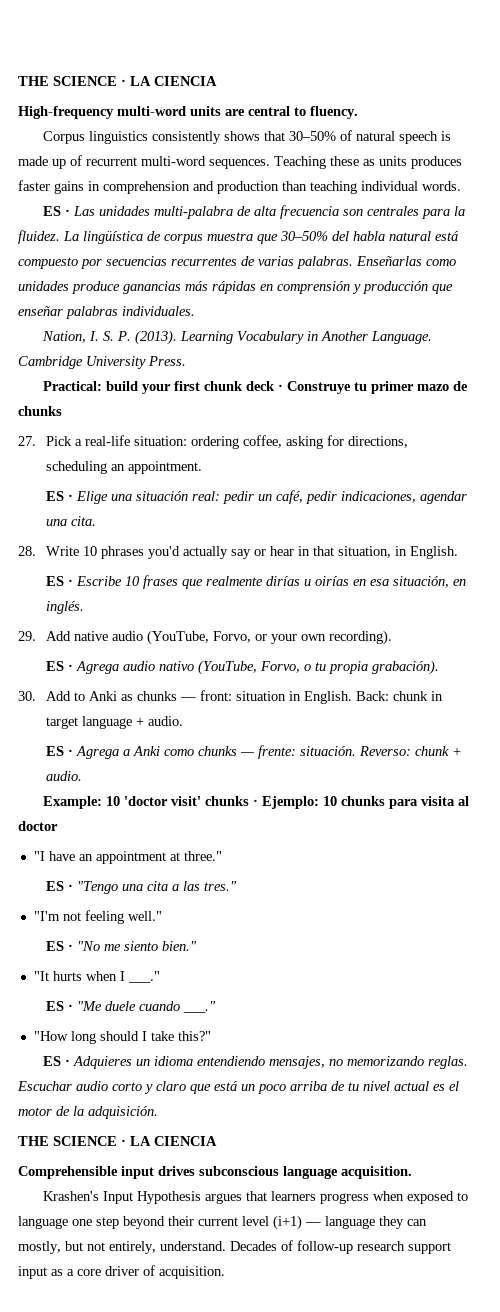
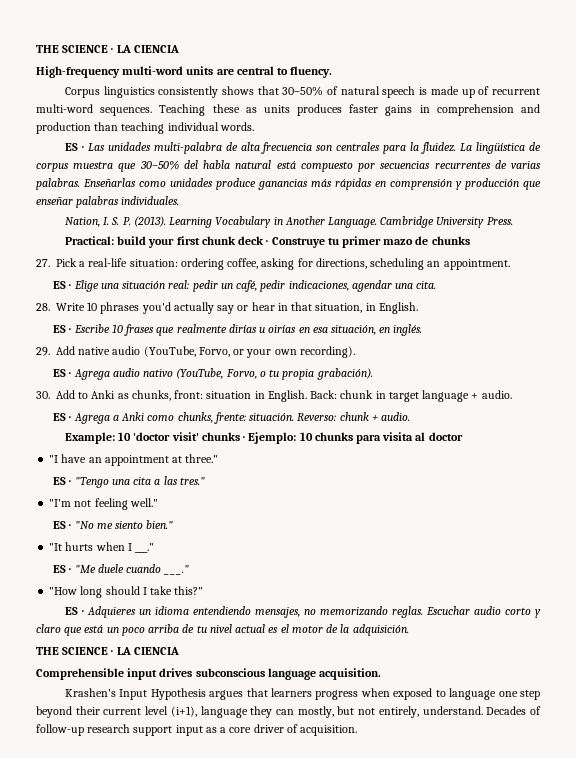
[137,691,197,701] chunks — -> [131,390,171,401] chunks,
[198,746,255,756] chunks — -> [177,412,213,423] chunks,
[273,1215,321,1230] (i+1) — -> [170,706,197,717] (i+1),

